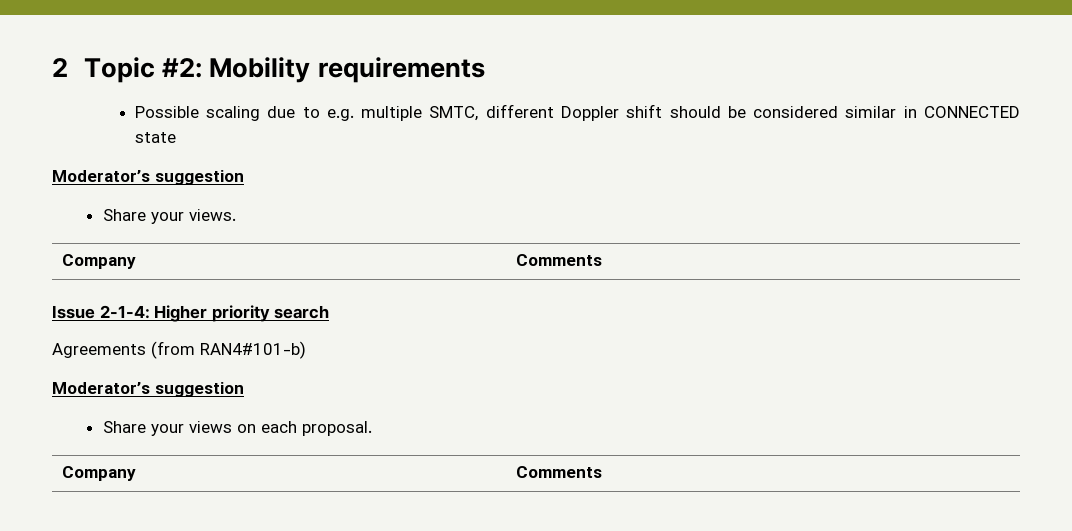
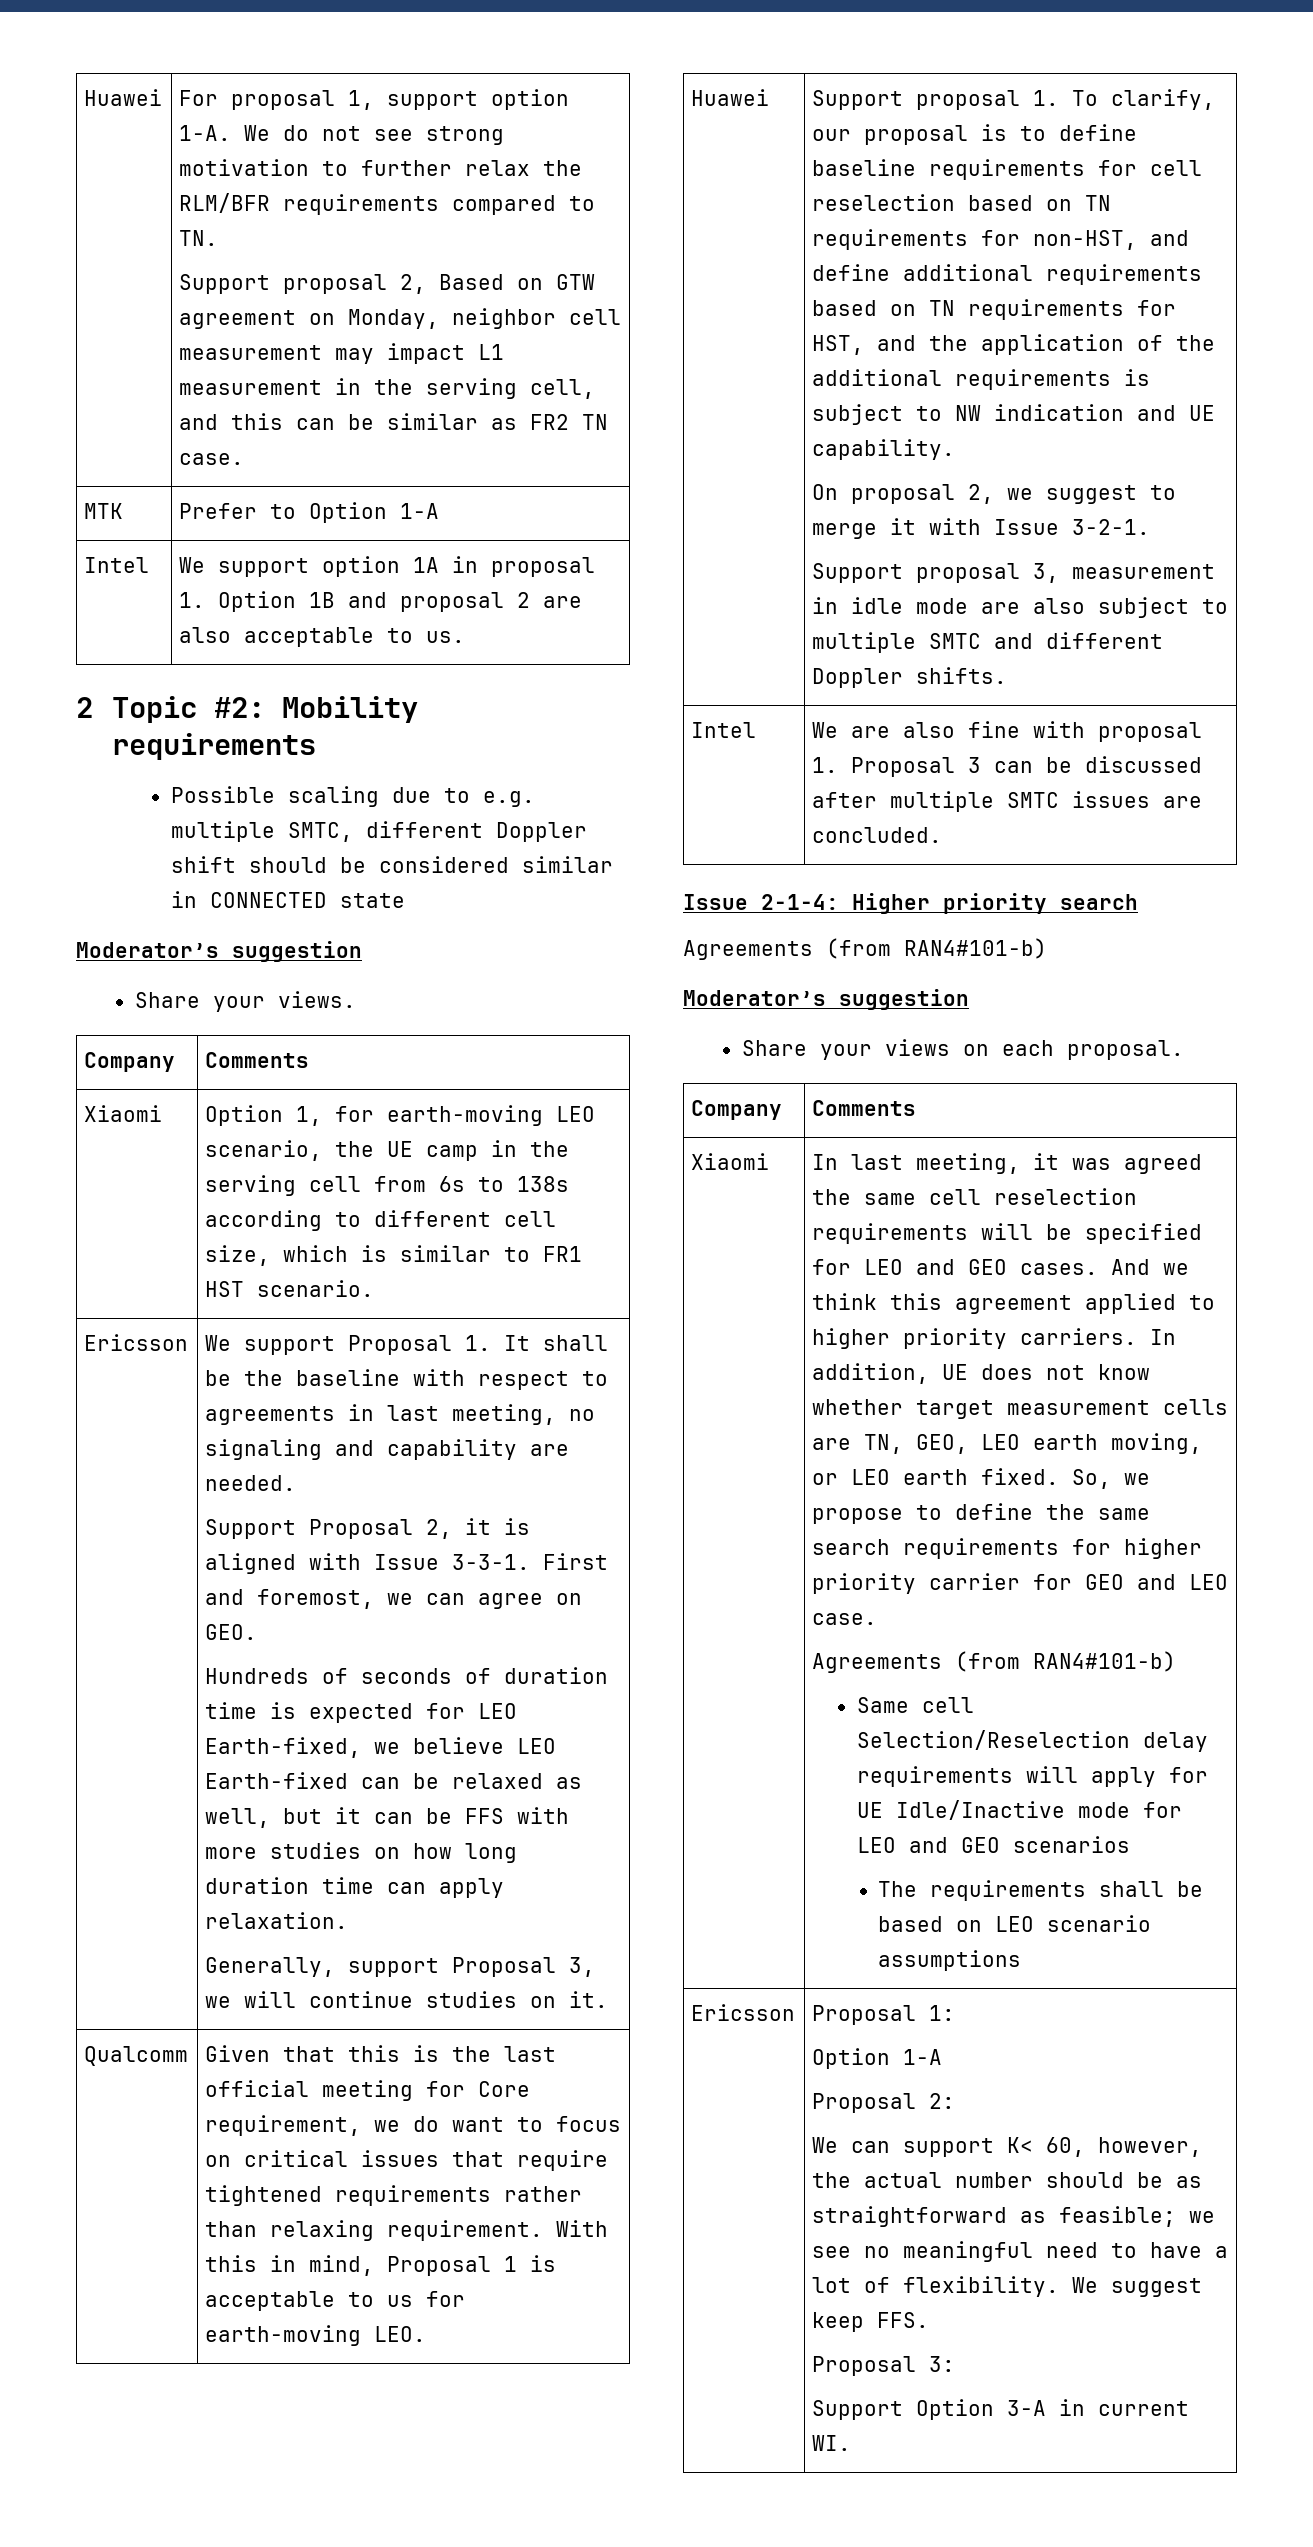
(52, 67) none -> [84,89,163,106] [179,89,570,110] [179,125,505,145] [179,159,583,176] [179,193,596,215] [179,230,219,246] [179,274,596,294] [179,308,622,329] [179,343,505,364] [179,378,596,399] [179,413,609,430] [179,453,245,465] [84,503,124,519] [179,502,440,523] [84,557,150,573] [179,556,596,577] [179,591,583,612] [179,627,466,647] Huawei | For proposal 1, support option 1-A. We do not see strong motivation to further relax the RLM/BFR requirements compared to TN. // Support proposal 2, Based on GTW agreement on Monday, neighbor cell measurement may impact L1 measurement in the serving cell, and this can be similar as FR2 TN case. // MTK | Prefer to Option 1-A // Intel | We support option 1A in proposal 1. Option 1B and proposal 2 are also acceptable to us. //
(602, 260) none -> [84,1105,163,1122] [205,1105,596,1126] [205,1140,570,1161] [205,1175,570,1196] [205,1210,557,1231] [205,1245,583,1266] [205,1280,375,1297] [84,1334,189,1351] [205,1335,609,1355] [205,1369,609,1390] [205,1404,596,1425] [205,1439,570,1460] [205,1475,297,1491] [205,1518,531,1539] [205,1553,609,1574] [205,1589,583,1609] [205,1624,258,1640] [205,1667,609,1684] [205,1702,518,1723] [205,1737,557,1758] [205,1772,583,1789] [205,1807,570,1828] [205,1842,518,1863] [205,1877,505,1898] [205,1912,349,1929] [205,1957,596,1977] [205,1991,609,2008] [84,2046,189,2066] [205,2045,557,2062] [205,2080,531,2101] [205,2115,622,2136] [205,2150,609,2171] [205,2185,583,2206] [205,2220,609,2241] [205,2255,557,2276] [205,2291,466,2311] [205,2325,427,2346] [691,89,770,106] [812,89,1216,110] [812,124,1138,145] [812,159,1203,180] [812,194,1112,211] [812,229,1190,250] [812,264,1203,285] [812,299,1177,320] [812,334,1216,355] [812,369,1151,390] [812,404,1216,425] [812,439,956,460] [812,484,1177,504] [812,518,1151,539] [812,563,1216,583] [812,597,1229,618] [812,632,1164,653] [812,667,1008,688] [691,722,757,738] [812,721,1203,742] [812,756,1203,777] [812,791,1203,812] [812,827,943,843] // Xiaomi | Option 1, for earth-moving LEO scenario, the UE camp in the serving cell from 6s to 138s according to different cell size, which is similar to FR1 HST scenario. // Ericsson | We support Proposal 1. It shall be the baseline with respect to agreements in last meeting, no signaling and capability are needed. // Support Proposal 2, it is aligned with Issue 3-3-1. First and foremost, we can agree on GEO. // Hundreds of seconds of duration time is expected for LEO Earth-fixed, we believe LEO Earth-fixed can be relaxed as well, but it can be FFS with more studies on how long duration time can apply relaxation. // Generally, support Proposal 3, we will continue studies on it. // Qualcomm | Given that this is the last official meeting for Core requirement, we do want to focus on critical issues that require tightened requirements rather than relaxing requirement. With this in mind, Proposal 1 is acceptable to us for earth-moving LEO. // Huawei | Support proposal 1. To clarify, our proposal is to define baseline requirements for cell reselection based on TN requirements for non-HST, and define additional requirements based on TN requirements for HST, and the application of the additional requirements is subject to NW indication and UE capability. // On proposal 2, we suggest to merge it with Issue 3-2-1. // Support proposal 3, measurement in idle mode are also subject to multiple SMTC and different Doppler shifts. // Intel | We are also fine with proposal 1. Proposal 3 can be discussed after multiple SMTC issues are concluded.
(602, 472) none -> [691,1153,770,1170] [812,1153,1203,1174] [812,1188,1138,1205] [812,1223,1203,1244] [812,1259,1190,1275] [812,1293,1216,1314] [812,1328,1177,1349] [812,1363,1151,1384] [812,1399,1229,1419] [812,1433,1203,1454] [812,1468,1151,1489] [812,1503,1151,1524] [812,1538,1203,1559] [812,1573,1229,1594] [812,1613,878,1625] [812,1651,1177,1673] [856,1697,974,1713] [856,1730,1208,1752] [856,1766,1208,1787] [856,1800,1182,1820] [856,1836,1130,1853] [878,1880,1204,1901] [878,1915,1152,1932] [878,1950,1022,1971] [691,2004,796,2021] [812,2005,956,2025] [812,2048,943,2069] [812,2093,956,2113] [812,2137,1203,2157] [812,2172,1203,2188] [812,2206,1216,2227] [812,2241,1229,2262] [812,2276,1203,2297] [812,2312,930,2332] [812,2356,956,2376] [812,2399,1190,2420] [812,2435,852,2451] // Xiaomi | In last meeting, it was agreed the same cell reselection requirements will be specified for LEO and GEO cases. And we think this agreement applied to higher priority carriers. In addition, UE does not know whether target measurement cells are TN, GEO, LEO earth moving, or LEO earth fixed. So, we propose to define the same search requirements for higher priority carrier for GEO and LEO case. // Agreements (from RAN4#101-b) // Same cell Selection/Reselection delay requirements will apply for UE Idle/Inactive mode for LEO and GEO scenarios // The requirements shall be based on LEO scenario assumptions // Ericsson | Proposal 1: // Option 1-A // Proposal 2: // We can support K< 60, however, the actual number should be as straightforward as feasible; we see no meaningful need to have a lot of flexibility. We suggest keep FFS. // Proposal 3: // Support Option 3-A in current WI.

